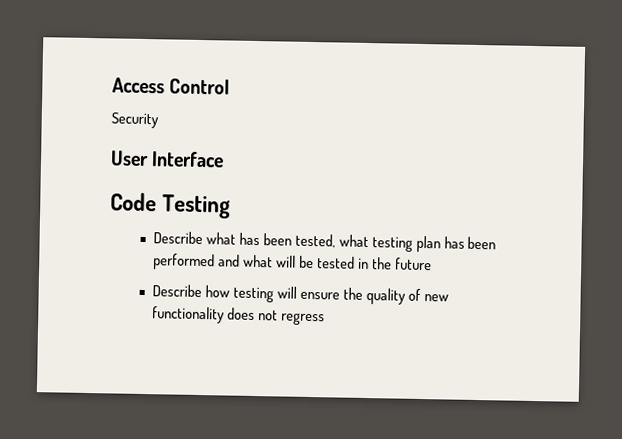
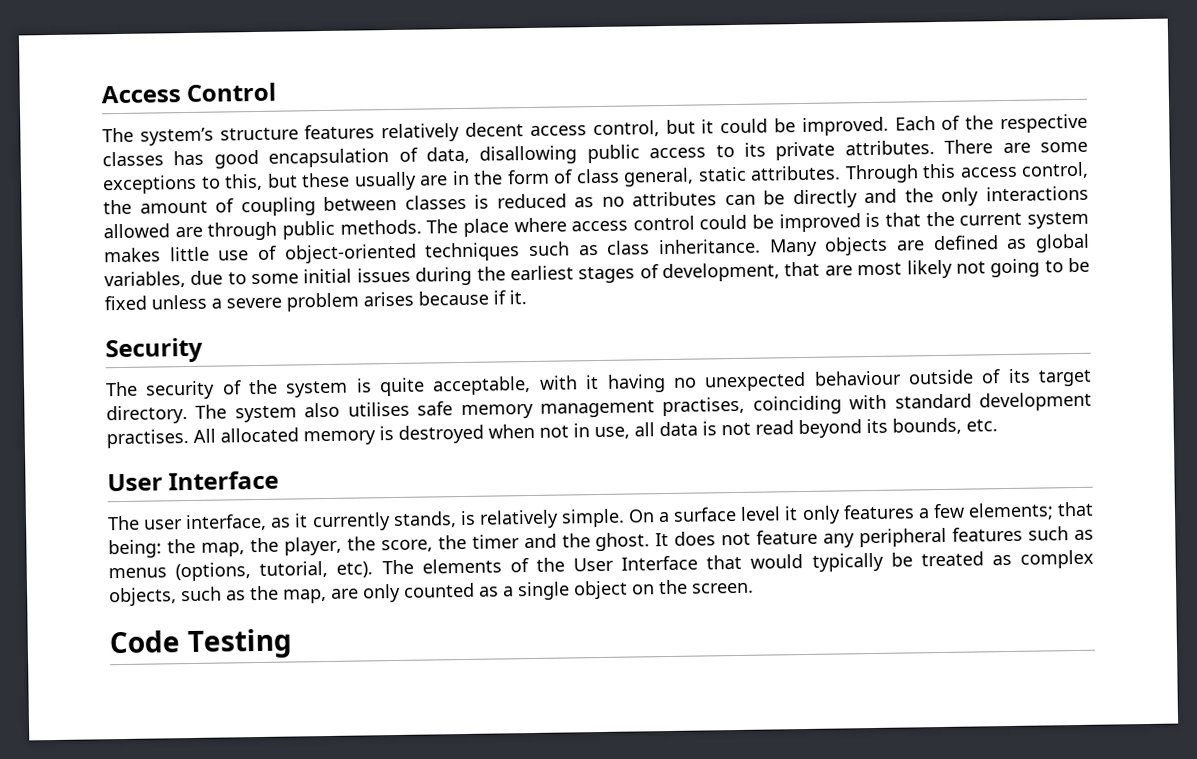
[111,112,159,129] [110,150,225,168] [110,192,232,219] [153,231,497,253] [153,253,432,271] [152,284,449,305] [152,306,326,326] Security // User Interface // Code Testing // Describe what has been tested, what testing plan has been performed and what will be tested in the future // Describe how testing will ensure the quality of new functionality does not regress -> [102,113,1088,146] [102,139,1088,169] [102,161,1089,195] [103,185,1089,217] [103,211,1089,241] [104,233,1090,264] [104,257,1090,289] [104,290,527,312] [105,337,203,364] [105,368,1093,400] [106,391,1092,425] [106,417,998,449] [107,470,280,492] [107,501,1095,532] [108,526,1095,559] [108,549,1094,582] [109,579,754,607] [109,628,293,660] The system’s structure features relatively decent access control, but it could be improved. Each of the respective classes has good encapsulation of data, disallowing public access to its private attributes. There are some exceptions to this, but these usually are in the form of class general, static attributes. Through this access control, the amount of coupling between classes is reduced as no attributes can be directly and the only interactions allowed are through public methods. The place where access control could be improved is that the current system makes little use of object-oriented techniques such as class inheritance. Many objects are defined as global variables, due to some initial issues during the earliest stages of development, that are most likely not going to be fixed unless a severe problem arises because if it. // Security // The security of the system is quite acceptable, with it having no unexpected behaviour outside of its target directory. The system also utilises safe memory management practises, coinciding with standard development practises. All allocated memory is destroyed when not in use, all data is not read beyond its bounds, etc. // User Interface // The user interface, as it currently stands, is relatively simple. On a surface level it only features a few elements; that being: the map, the player, the score, the timer and the ghost. It does not feature any peripheral features such as menus (options, tutorial, etc). The elements of the User Interface that would typically be treated as complex objects, such as the map, are only counted as a single object on the screen. // Code Testing

